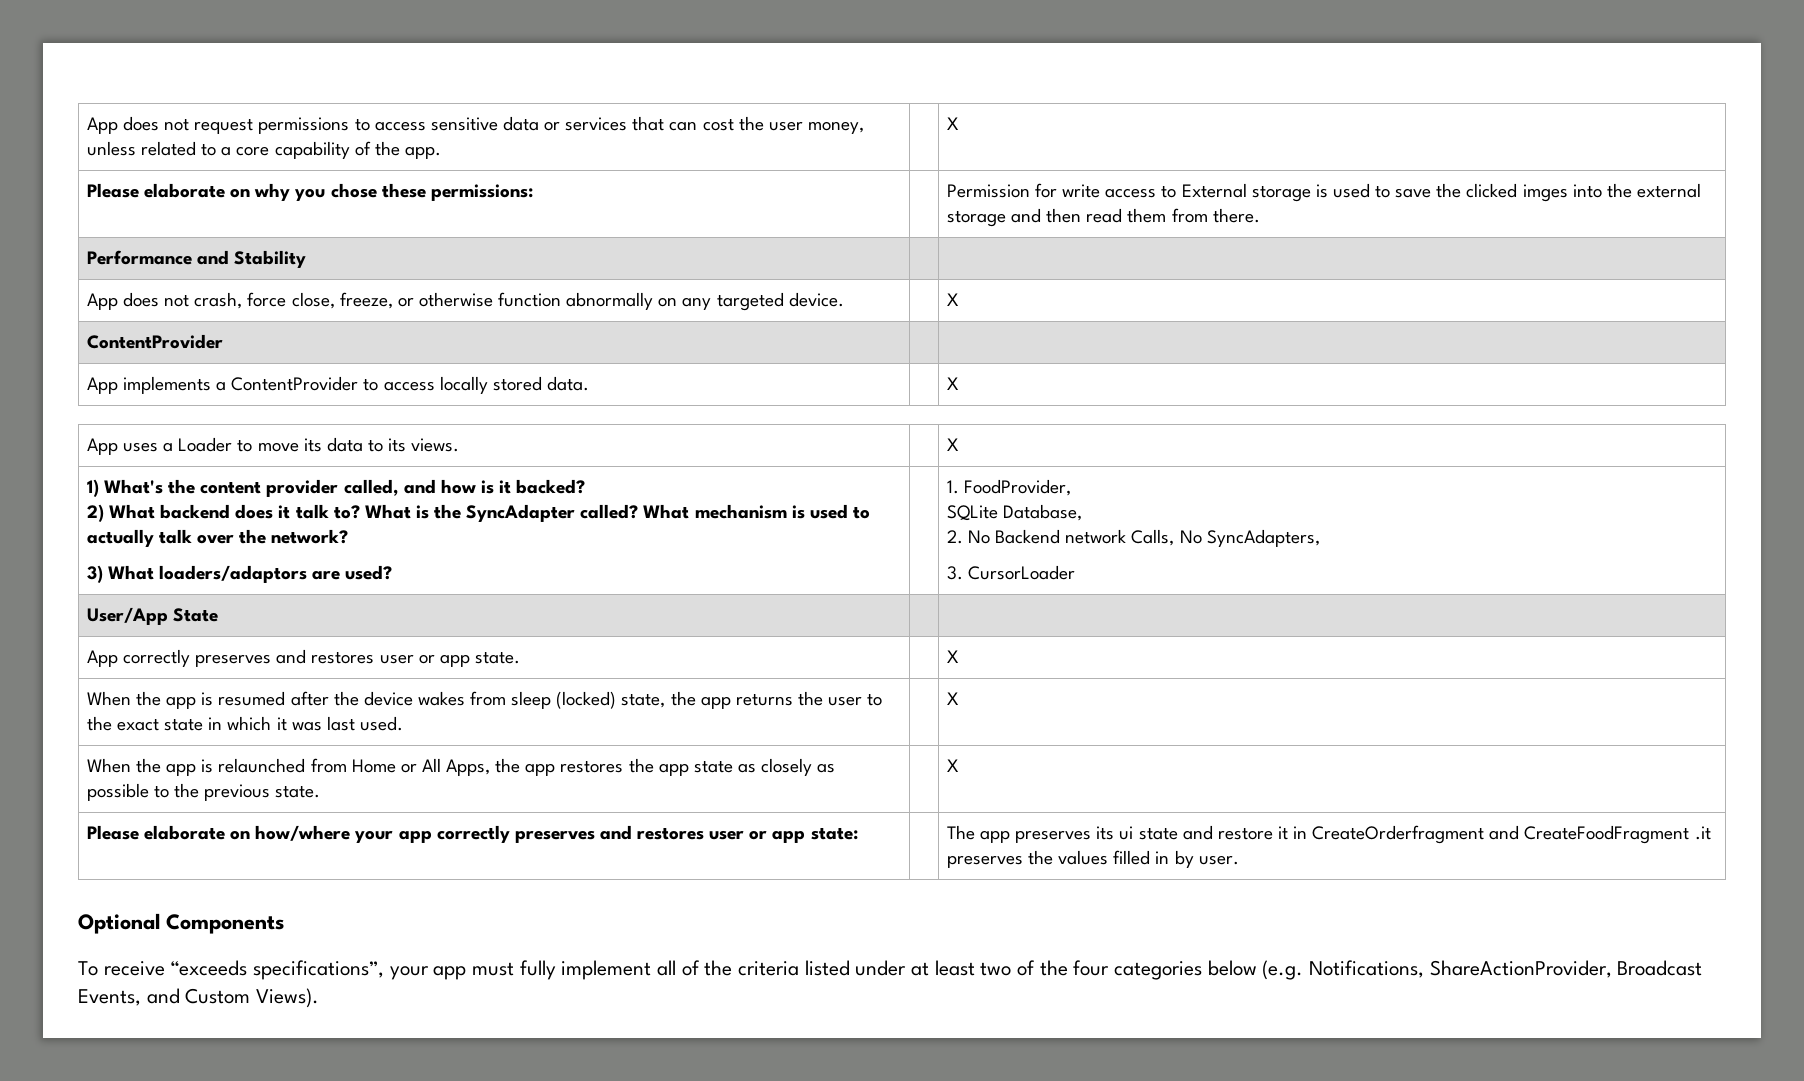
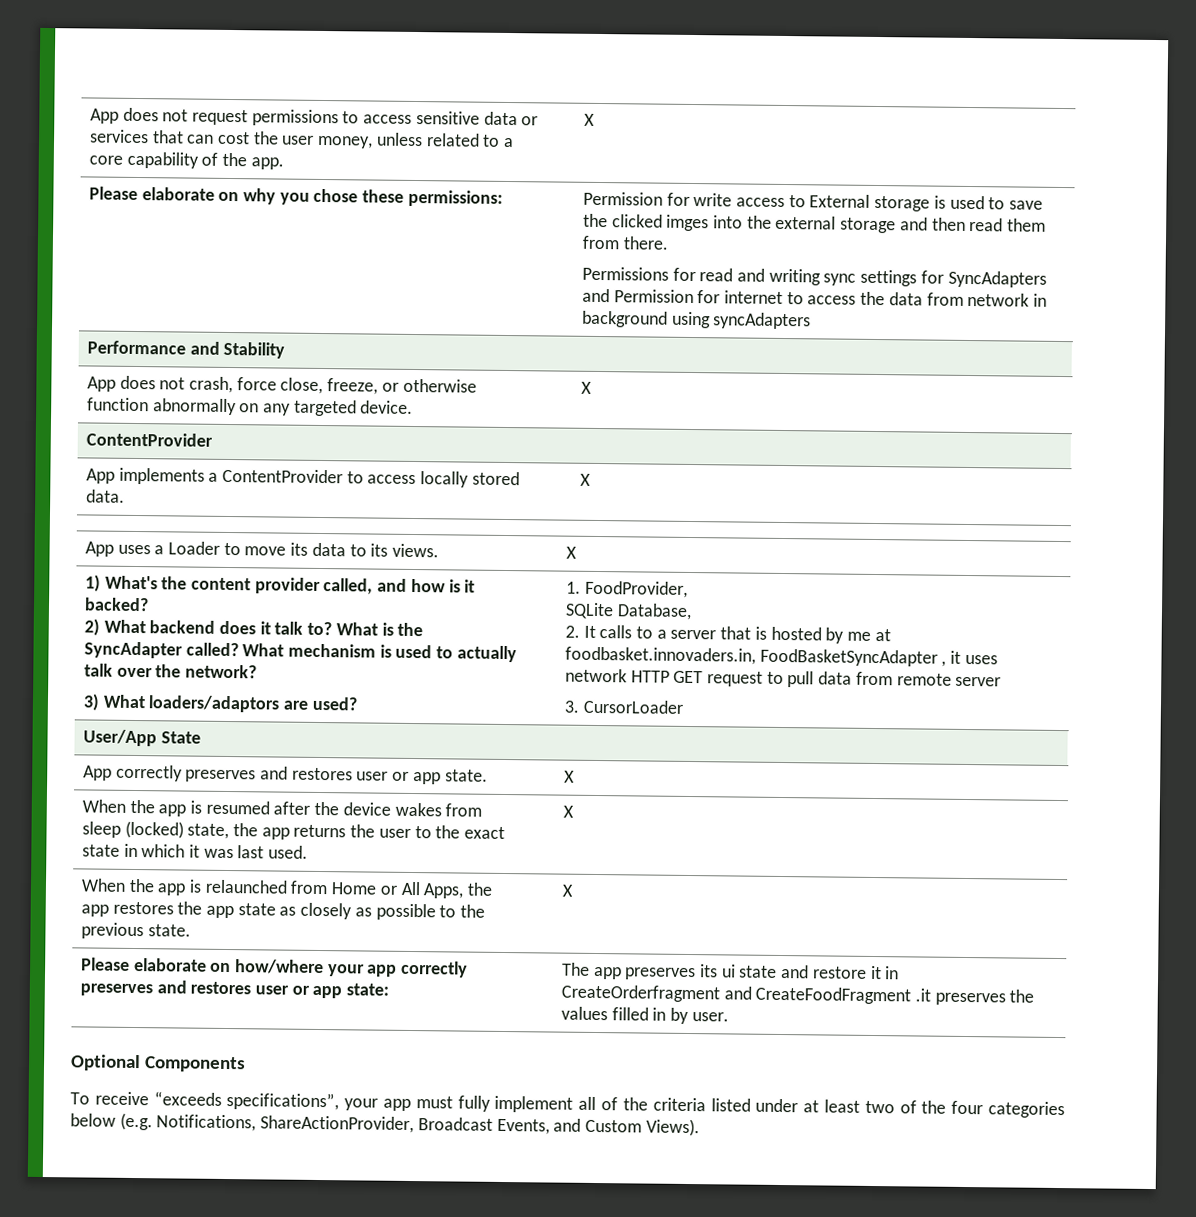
(1260, 215) none -> [581,266,1047,288] [581,288,1048,307] [581,310,812,330] // Permissions for read and writing sync settings for SyncAdapters and Permission for internet to access the data from network in background using syncAdapters
[968,529,1320,547] No Backend network Calls, No SyncAdapters, -> [583,625,891,644] [564,646,998,667] [564,668,1002,688] It calls to a server that is hosted by me at foodbasket.innovaders.in, FoodBasketSyncAdapter , it uses network HTTP GET request to pull data from remote server

